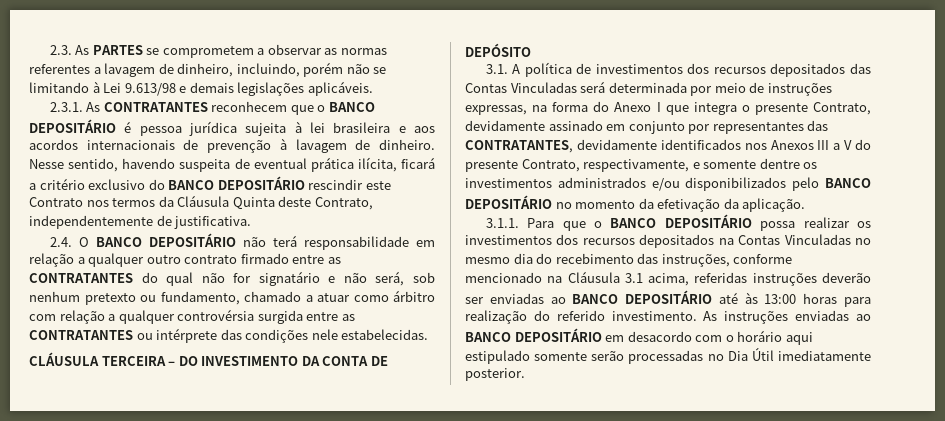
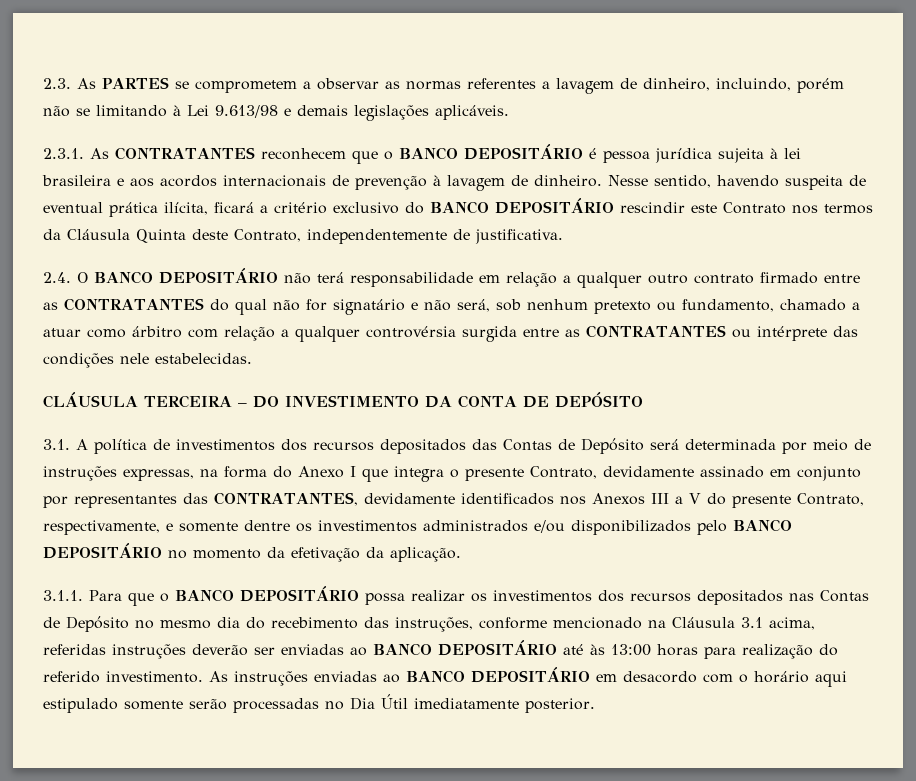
[510,82,577,93] Vinculadas -> [558,438,644,454] de Depósito
[718,234,851,245] na Contas Vinculadas -> [789,590,869,602] [43,616,129,632] nas Contas de Depósito

